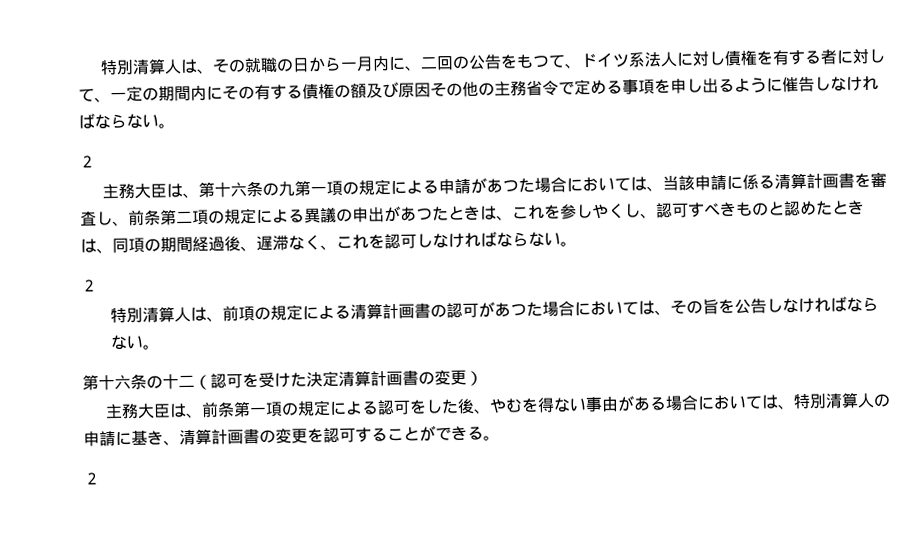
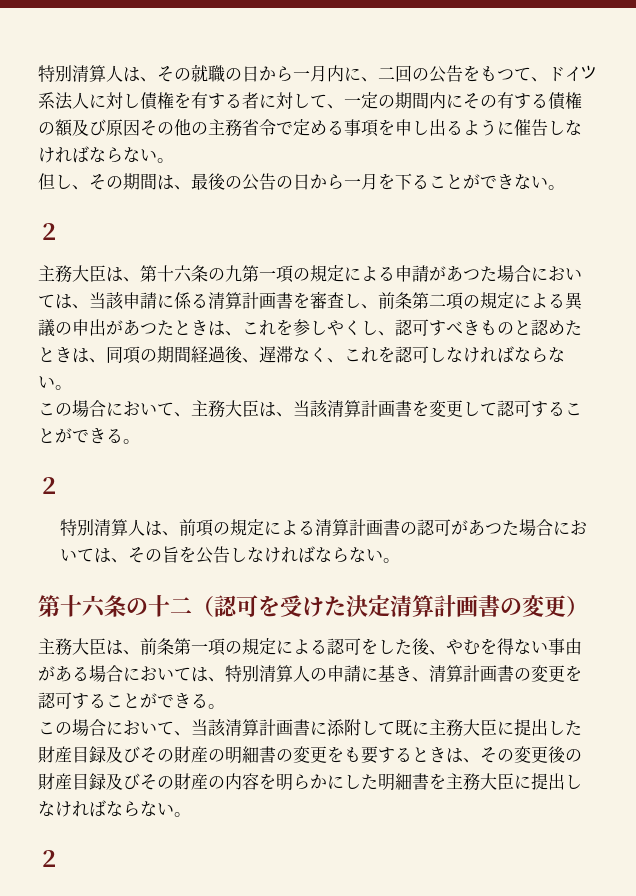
(175, 126) none -> [38,173,565,191] // 但し、その期間は、最後の公告の日から一月を下ることができない。
(577, 244) none -> [38,400,582,418] [38,428,140,444] // この場合において、主務大臣は、当該清算計画書を変更して認可することができる。
(500, 438) none -> [38,719,582,737] [38,746,582,764] [38,773,582,791] [38,800,191,817] // この場合において、当該清算計画書に添附して既に主務大臣に提出した財産目録及びその財産の明細書の変更をも要するときは、その変更後の財産目録及びその財産の内容を明らかにした明細書を主務大臣に提出しなければならない。

